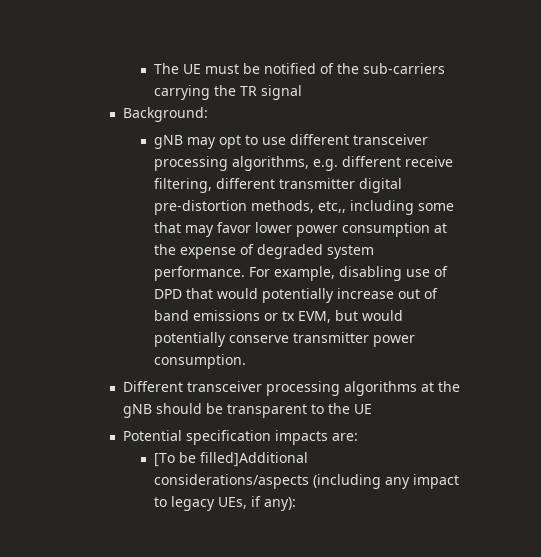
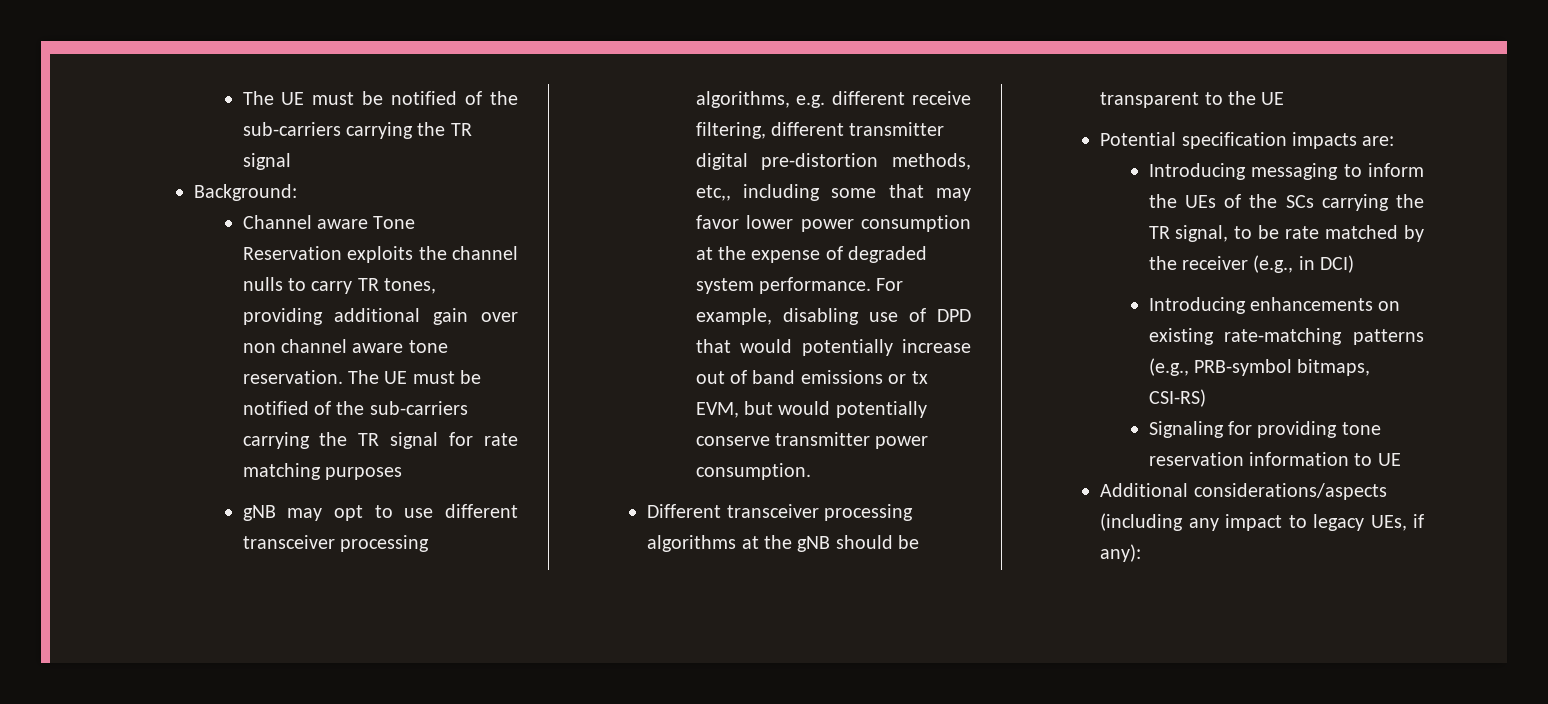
(208, 114) none -> [242,215,416,229] [242,246,518,263] [242,277,437,294] [242,308,518,325] [242,339,448,353] [242,370,482,384] [242,401,468,415] [242,432,518,449] [242,463,402,480] // Channel aware Tone Reservation exploits the channel nulls to carry TR tones, providing additional gain over non channel aware tone reservation. The UE must be notified of the sub-carriers carrying the TR signal for rate matching purposes
[154,452,309,467] [To be filled]Additional -> [1148,163,1424,180] [1148,194,1424,211] [1148,225,1424,242] [1148,255,1355,273] [1148,297,1401,314] [1148,328,1424,345] [1148,358,1371,376] [1148,389,1206,407] [1148,421,1381,438] [1148,452,1401,466] [1100,483,1189,497] Introducing messaging to inform the UEs of the SCs carrying the TR signal, to be rate matched by the receiver (e.g., in DCI) // Introducing enhancements on existing rate-matching patterns (e.g., PRB-symbol bitmaps, CSI-RS) // Signaling for providing tone reservation information to UE // Additional

